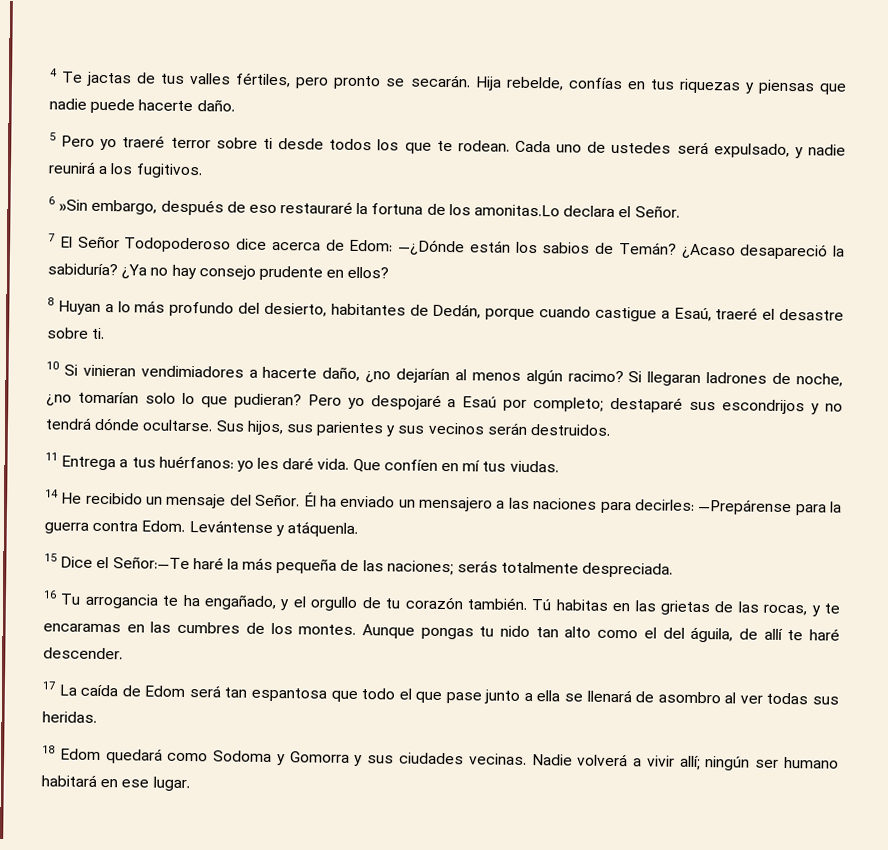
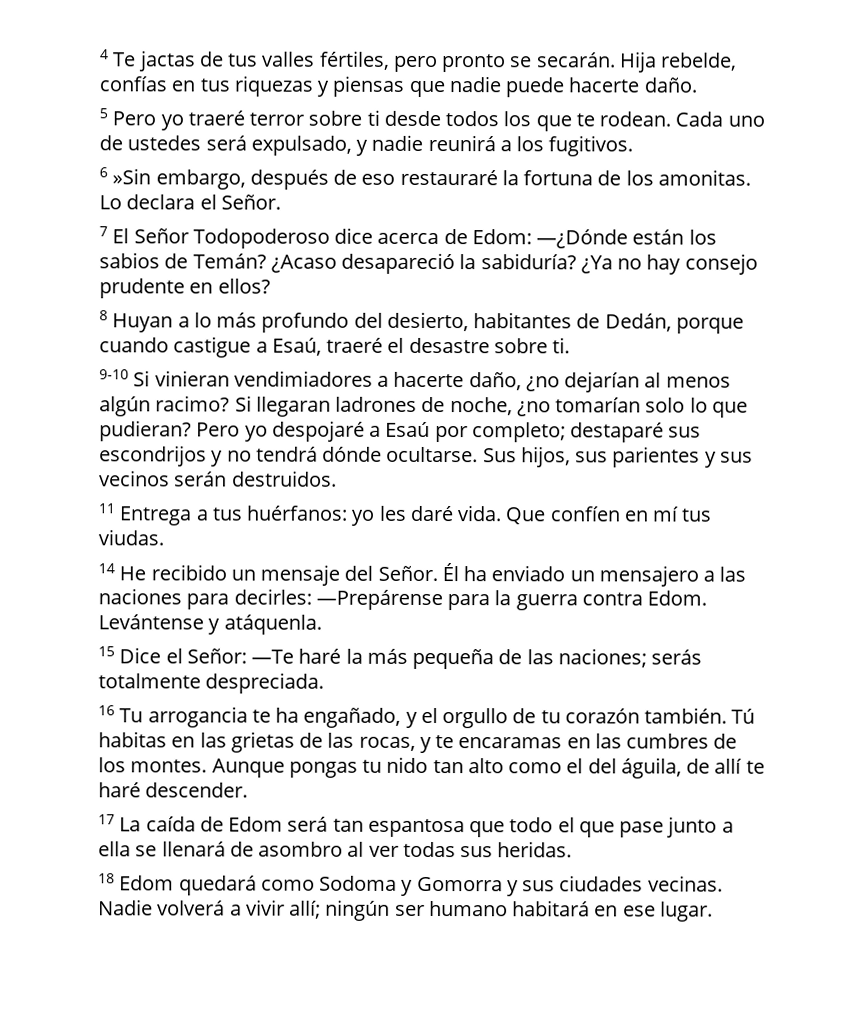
[474,204,561,217] amonitas.Lo -> [657,169,751,186] [99,195,122,210] amonitas. Lo
[46,361,59,370] 10 -> [99,369,129,380] 9-10
[112,556,190,570] Señor:—Te -> [186,648,295,664] Señor: —Te

